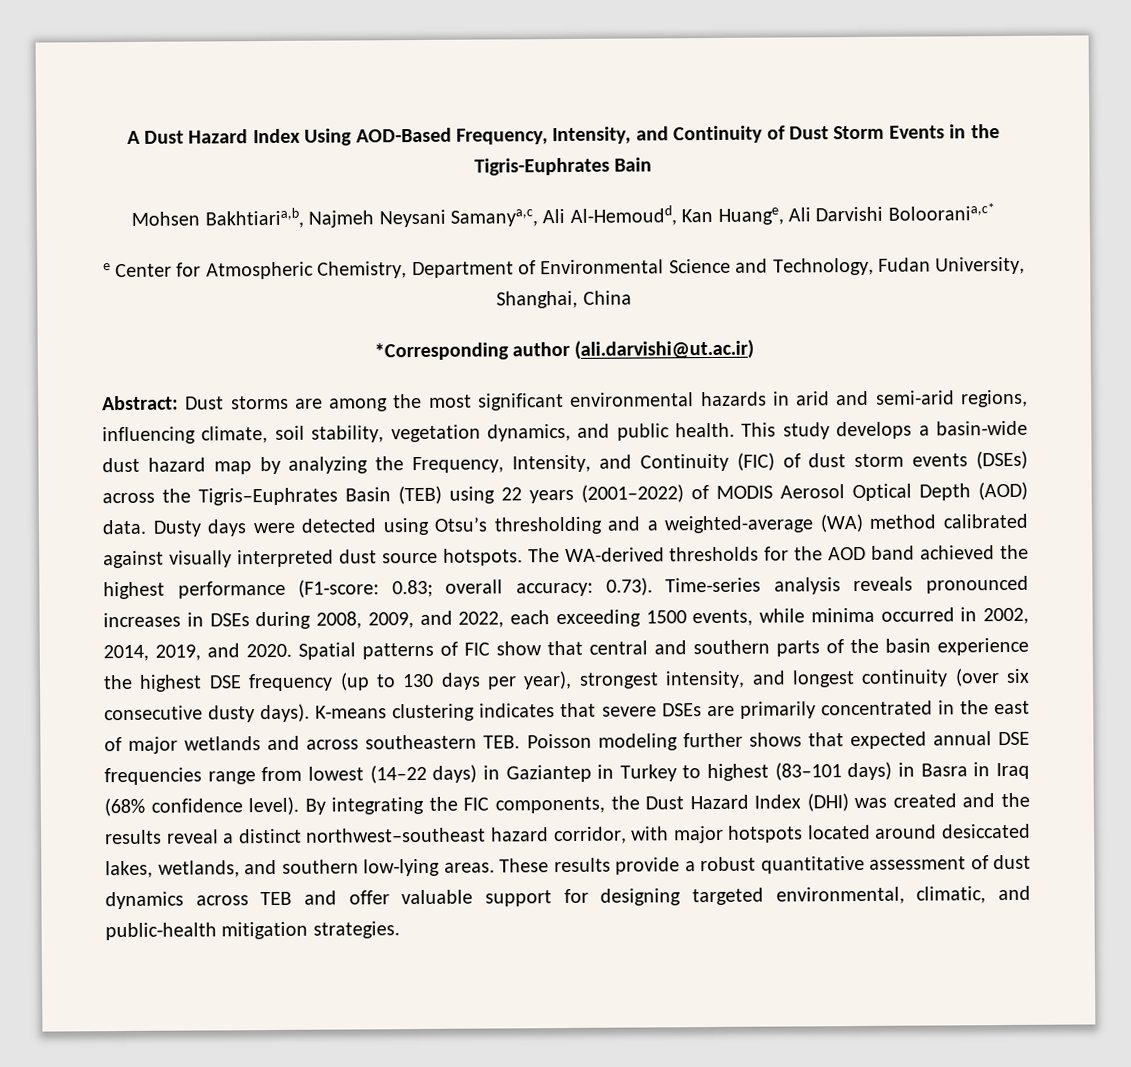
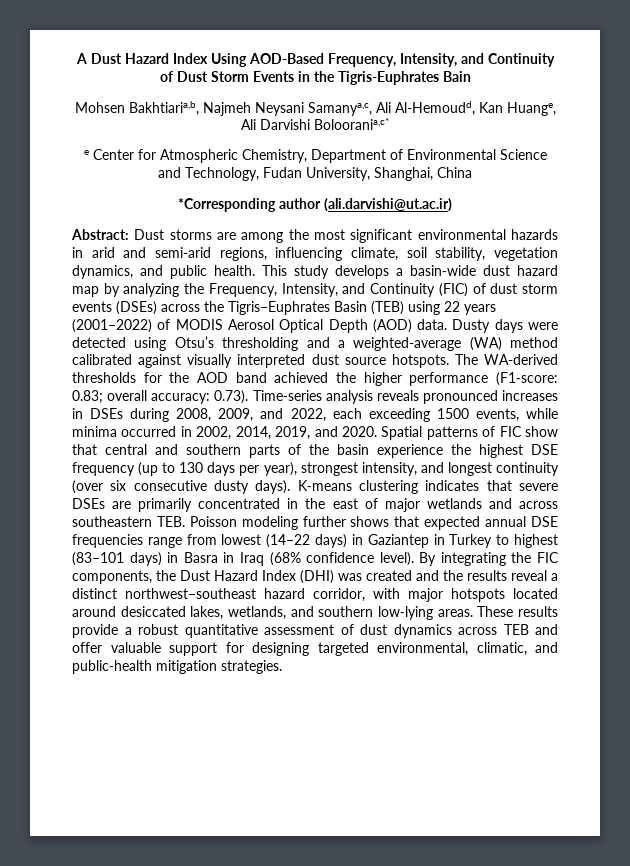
[103,581,165,600] highest -> [363,372,402,386] higher

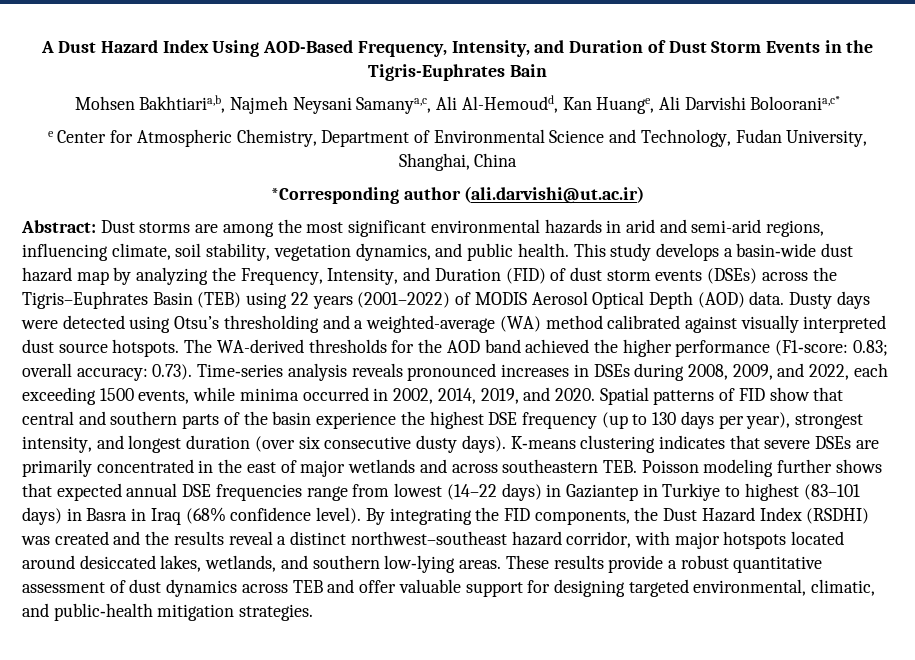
[487,53,555,67] Continuity -> [569,40,644,53] Duration
[370,283,468,297] Continuity (FIC) -> [434,268,546,284] Duration (FID)
[499,426,522,437] FIC -> [738,388,765,401] FID
[495,462,559,476] continuity -> [186,435,251,449] duration
[449,534,493,548] Turkey -> [662,483,721,501] Turkiye
[537,552,559,563] FIC -> [503,508,530,521] FID
[300,570,334,584] (DHI) -> [806,508,870,524] (RSDHI)

